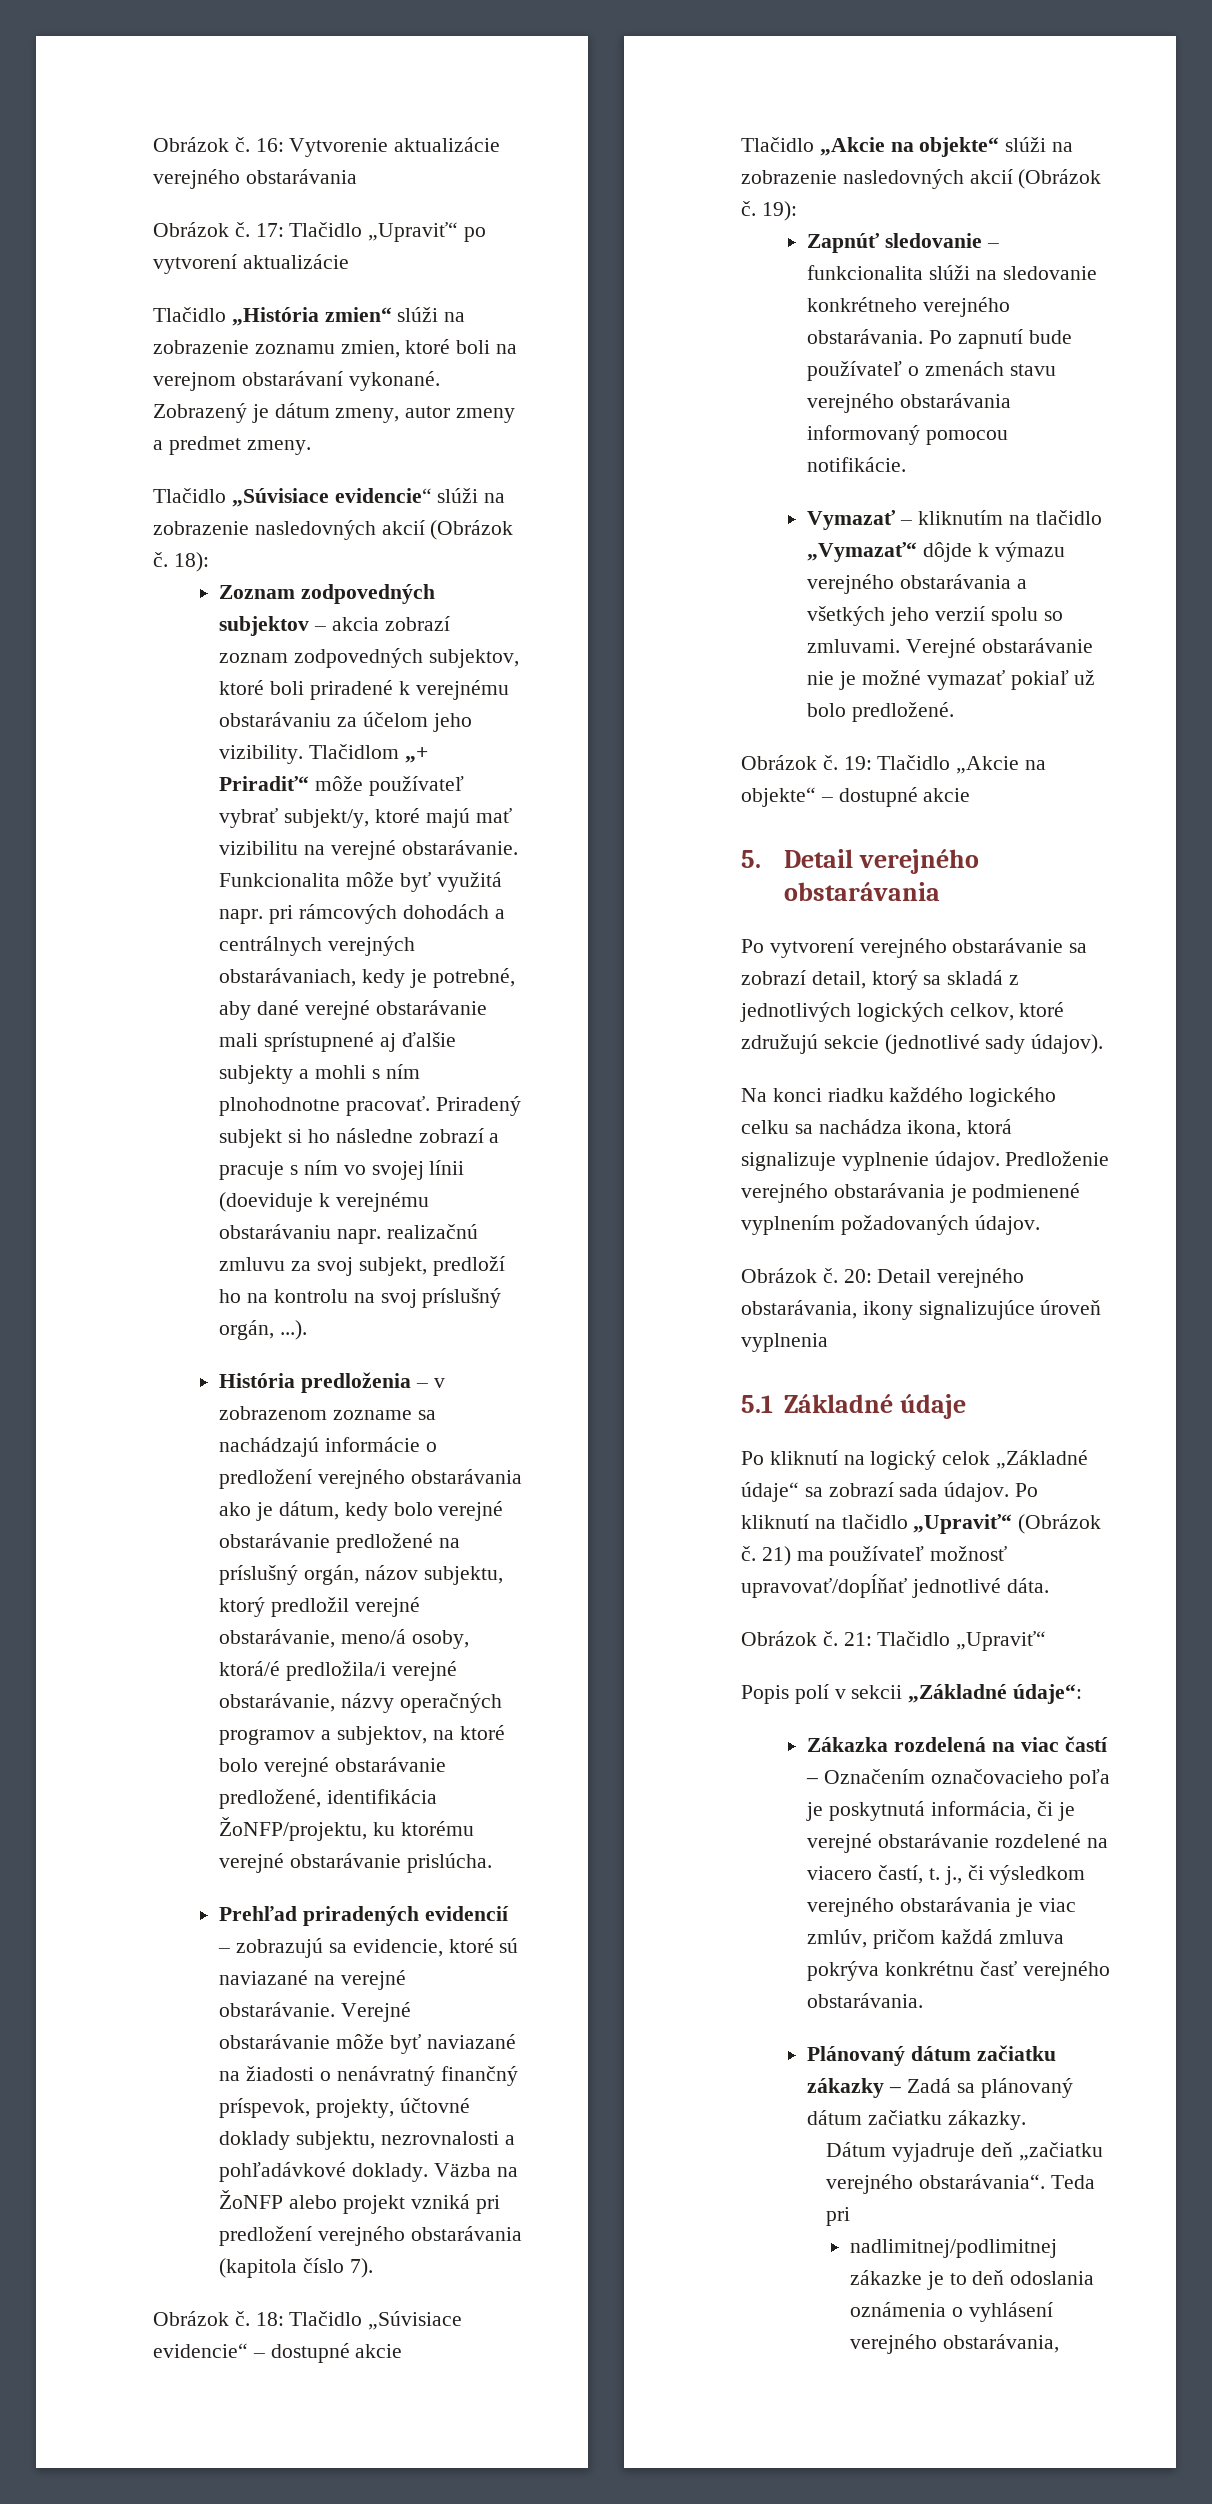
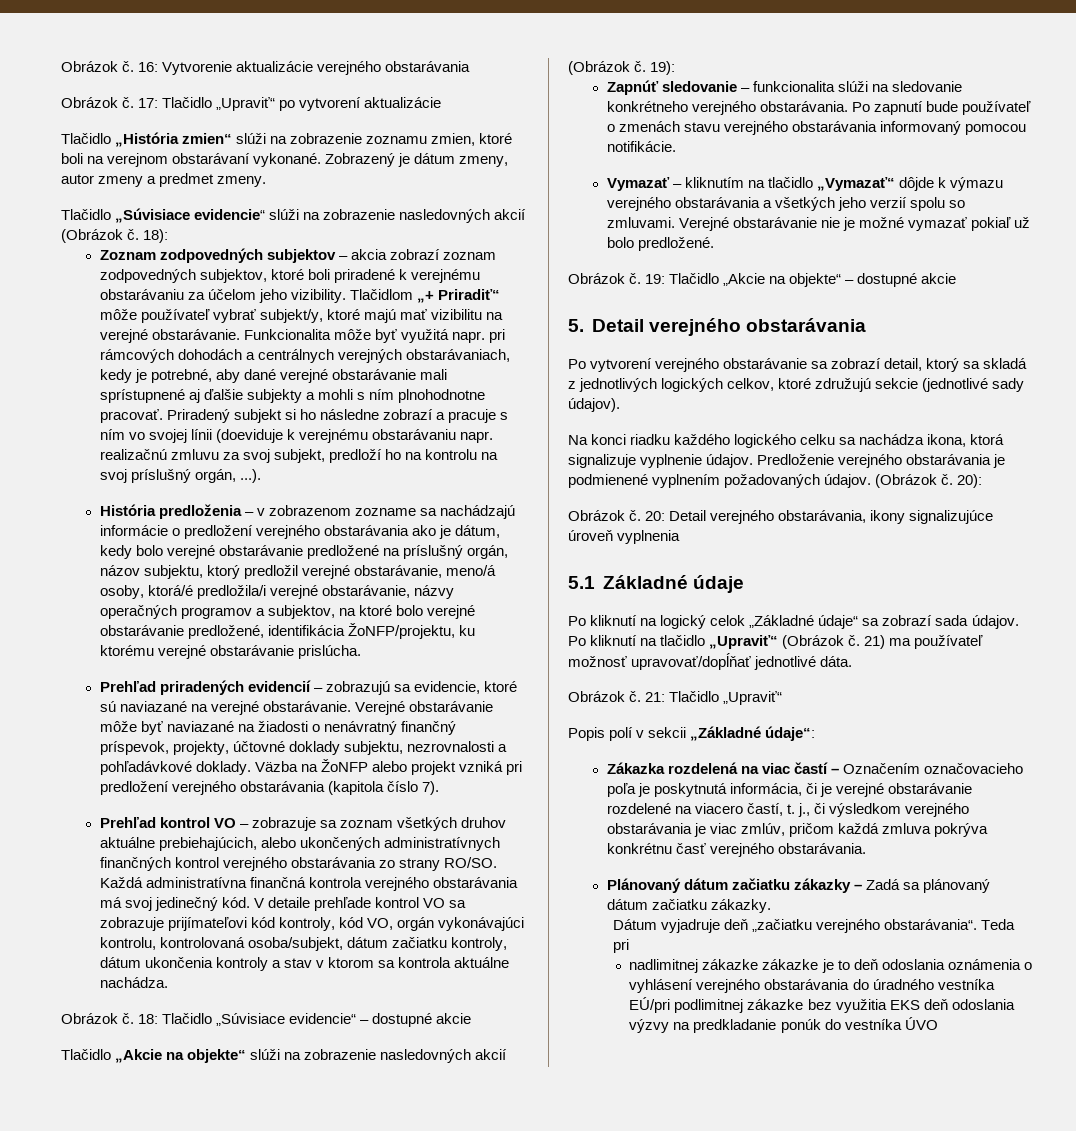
(373, 2268) none -> [99,817,507,831] [99,837,501,851] [99,857,498,871] [99,877,519,891] [99,897,467,911] [99,917,525,931] [99,937,508,951] [99,957,510,971] [99,977,168,988] // Prehľad kontrol VO – zobrazuje sa zoznam všetkých druhov aktuálne prebiehajúcich, alebo ukončených administratívnych finančných kontrol verejného obstarávania zo strany RO/SO. Každá administratívna finančná kontrola verejného obstarávania má svoj jedinečný kód. V detaile prehľade kontrol VO sa zobrazuje prijímateľovi kód kontroly, kód VO, orgán vykonávajúci kontrolu, kontrolovaná osoba/subjekt, dátum začiatku kontroly, dátum ukončenia kontroly a stav v ktorom sa kontrola aktuálne nachádza.
(1040, 1225) none -> [875,474,983,488] (Obrázok č. 20):
[849,2239,1057,2258] nadlimitnej/podlimitnej -> [629,959,759,973] nadlimitnej zákazke
[942,2334,1059,2353] obstarávania, -> [764,979,995,990] [629,997,1015,1013] [629,1017,938,1033] obstarávania do úradného vestníka EÚ/pri podlimitnej zákazke bez využitia EKS deň odoslania výzvy na predkladanie ponúk do vestníka ÚVO

